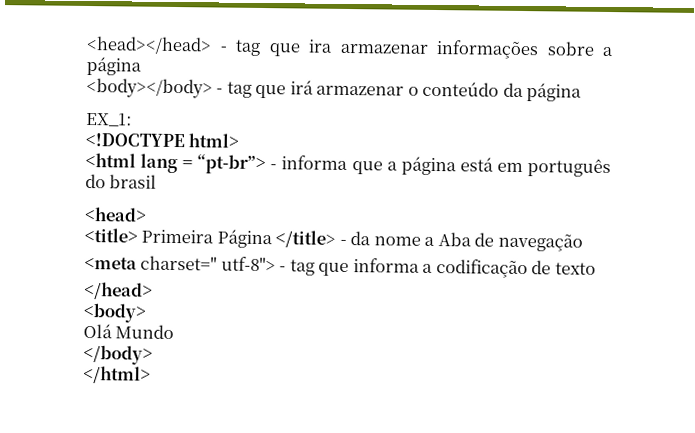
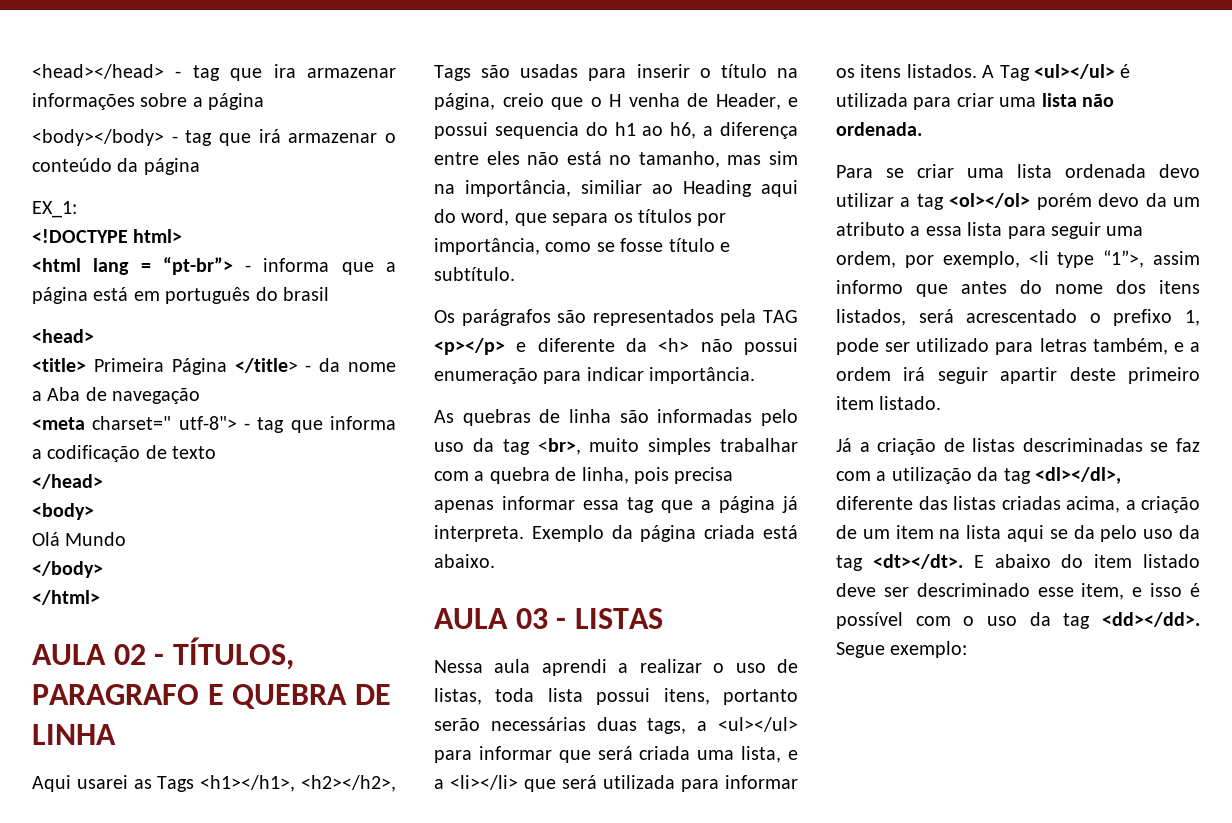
(151, 374) none -> [32,637,294,670] [32,684,391,709] [32,724,116,745] [32,775,396,792] [434,64,798,81] [434,93,798,110] [434,122,798,139] [434,151,798,168] [434,180,798,197] [434,209,727,226] [434,238,730,255] [434,267,515,281] [434,309,798,326] [434,338,798,355] [434,367,756,384] [434,409,798,426] [434,438,798,455] [434,467,734,484] [434,496,798,513] [434,525,798,542] [434,554,495,568] [434,608,663,629] [434,659,798,676] [434,688,798,705] [434,717,798,734] [434,746,798,763] [434,775,798,792] [836,64,1131,81] [836,93,1114,110] [836,122,922,136] [836,164,1200,178] [836,193,1200,210] [836,222,1144,239] [836,250,1200,268] [836,280,1200,297] [836,309,1200,326] [836,338,1200,355] [836,367,1200,384] [836,396,942,410] [836,438,1200,455] [836,467,1121,484] [836,496,1200,513] [836,525,1200,542] [836,554,1200,571] [836,583,1200,600] [836,612,1200,629] [836,641,968,658] // AULA 02 - TÍTULOS, PARAGRAFO E QUEBRA DE LINHA // Aqui usarei as Tags <h1></h1>, <h2></h2>, Tags são usadas para inserir o título na página, creio que o H venha de Header, e possui sequencia do h1 ao h6, a diferença entre eles não está no tamanho, mas sim na importância, similiar ao Heading aqui do word, que separa os títulos por importância, como se fosse título e subtítulo. // Os parágrafos são representados pela TAG <p></p> e diferente da <h> não possui enumeração para indicar importância. // As quebras de linha são informadas pelo uso da tag <br>, muito simples trabalhar com a quebra de linha, pois precisa apenas informar essa tag que a página já interpreta. Exemplo da página criada está abaixo. // AULA 03 - LISTAS // Nessa aula aprendi a realizar o uso de listas, toda lista possui itens, portanto serão necessárias duas tags, a <ul></ul> para informar que será criada uma lista, e a <li></li> que será utilizada para informar os itens listados. A Tag <ul></ul> é utilizada para criar uma lista não ordenada. // Para se criar uma lista ordenada devo utilizar a tag <ol></ol> porém devo da um atributo a essa lista para seguir uma ordem, por exemplo, <li type “1”>, assim informo que antes do nome dos itens listados, será acrescentado o prefixo 1, pode ser utilizado para letras também, e a ordem irá seguir apartir deste primeiro item listado. // Já a criação de listas descriminadas se faz com a utilização da tag <dl></dl>, diferente das listas criadas acima, a criação de um item na lista aqui se da pelo uso da tag <dt></dt>. E abaixo do item listado deve ser descriminado esse item, e isso é possível com o uso da tag <dd></dd>. Segue exemplo:

